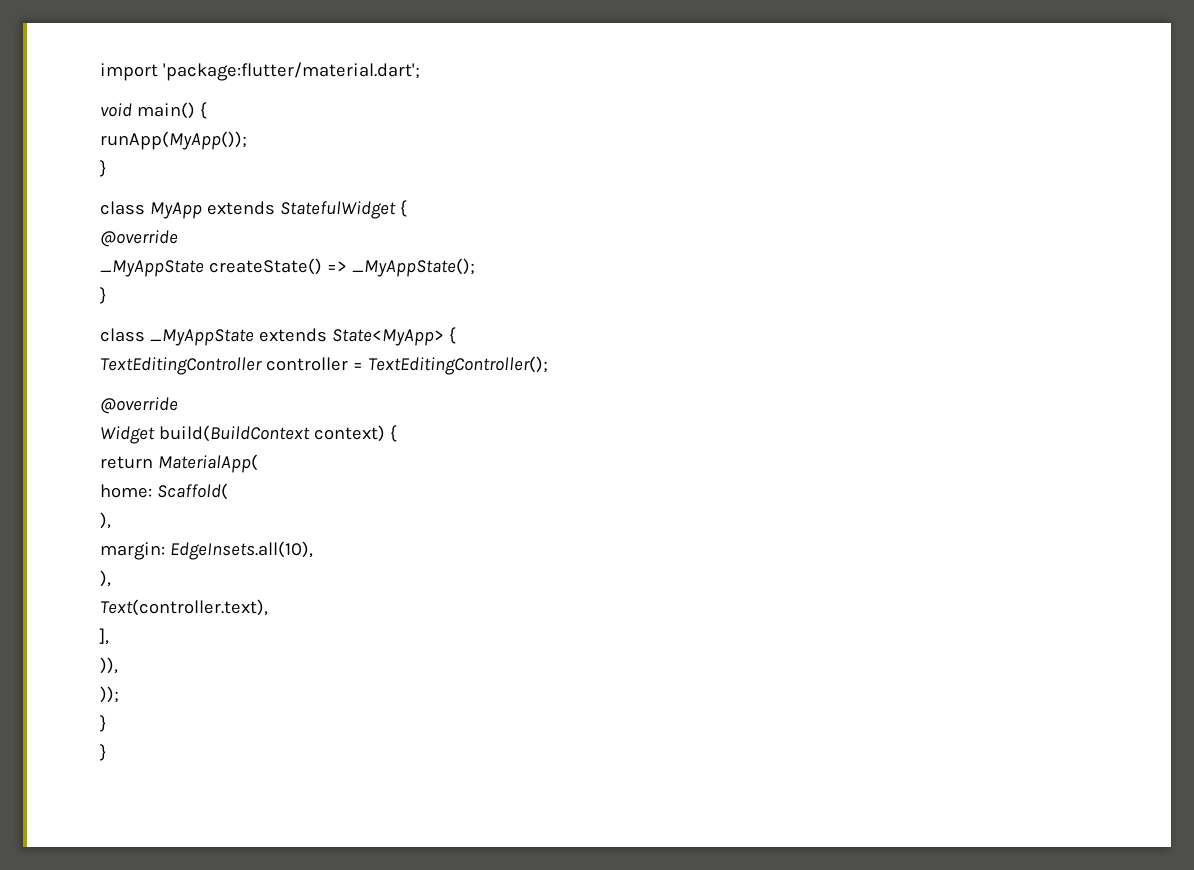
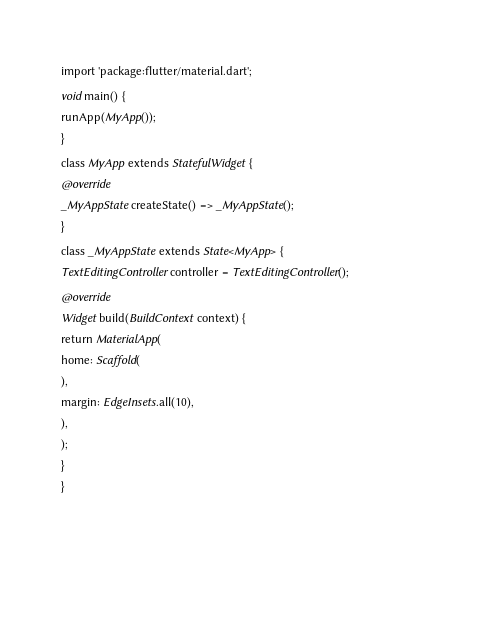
[100,599,268,616] [99,628,109,645] [100,657,118,674] [100,686,119,703] Text(controller.text), // ], // )), // )); -> [61,439,68,451] );

